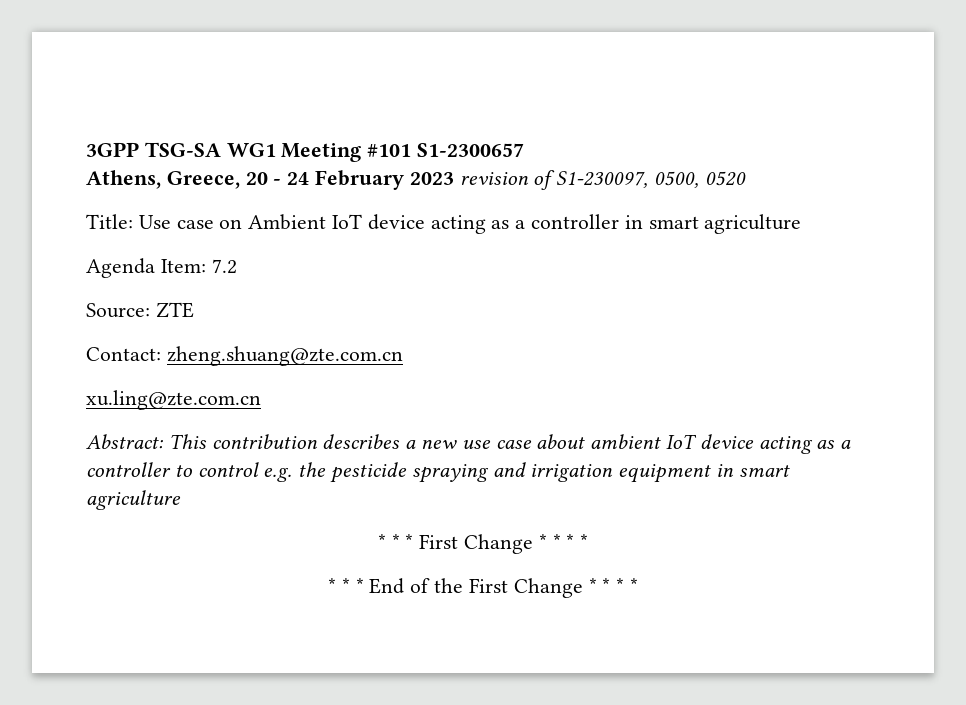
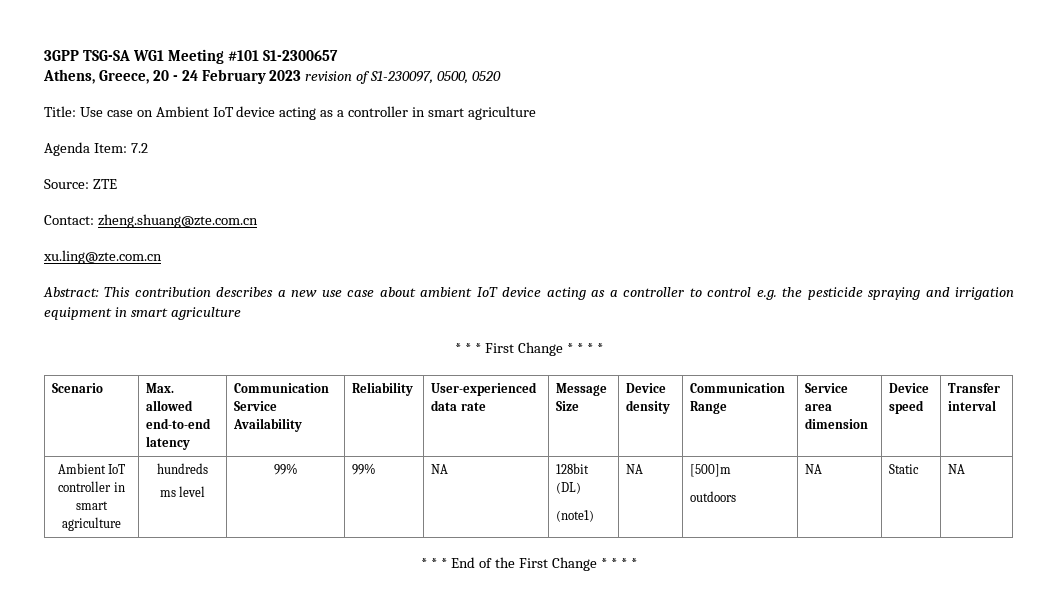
(589, 541) none -> [52,383,104,393] [146,383,175,393] [146,400,194,411] [146,418,212,429] [146,436,191,450] [234,383,330,393] [234,401,278,411] [233,418,303,432] [352,382,414,396] [431,382,538,396] [431,400,486,411] [556,383,608,396] [556,401,580,411] [626,383,667,393] [626,400,671,414] [690,383,786,393] [690,401,728,414] [805,383,849,393] [805,404,833,411] [805,418,869,429] [889,383,930,393] [889,400,925,414] [948,383,1001,393] [948,400,997,411] [57,463,126,474] [58,481,125,492] [76,501,108,510] [62,517,121,531] [157,463,208,474] [159,486,206,497] [273,463,298,475] [352,463,377,475] [431,464,449,474] [556,463,590,474] [556,482,582,494] [556,510,595,522] [626,464,644,474] [690,464,732,477] [690,491,737,502] [805,464,823,474] [889,464,920,474] [948,464,966,474] // Scenario | Max. allowed end-to-end latency | Communication Service Availability | Reliability | User-experienced data rate | Message Size | Device density | Communication Range | Service area dimension | Device speed | Transfer interval // Ambient IoT controller in smart agriculture | hundreds // ms level | 99% | 99% | NA | 128bit (DL) // (note1) | NA | [500]m // outdoors | NA | Static | NA

